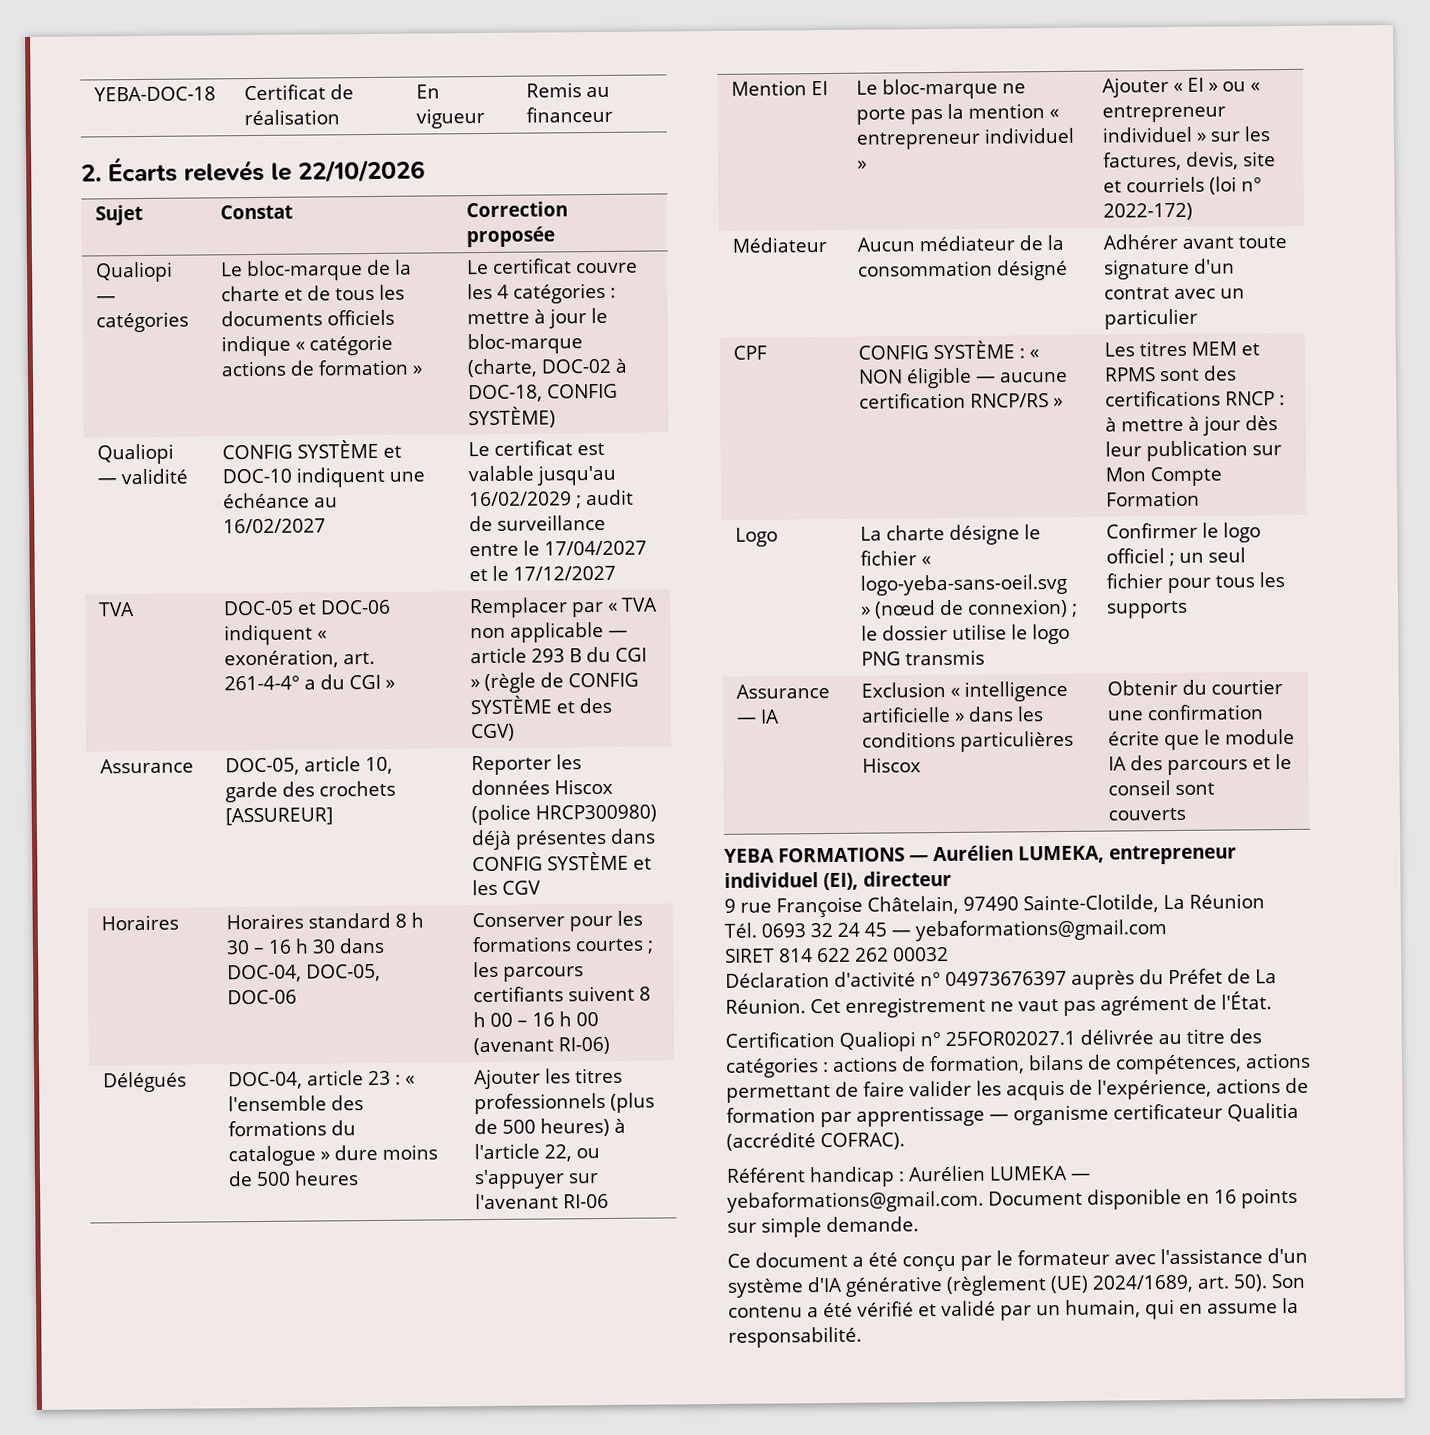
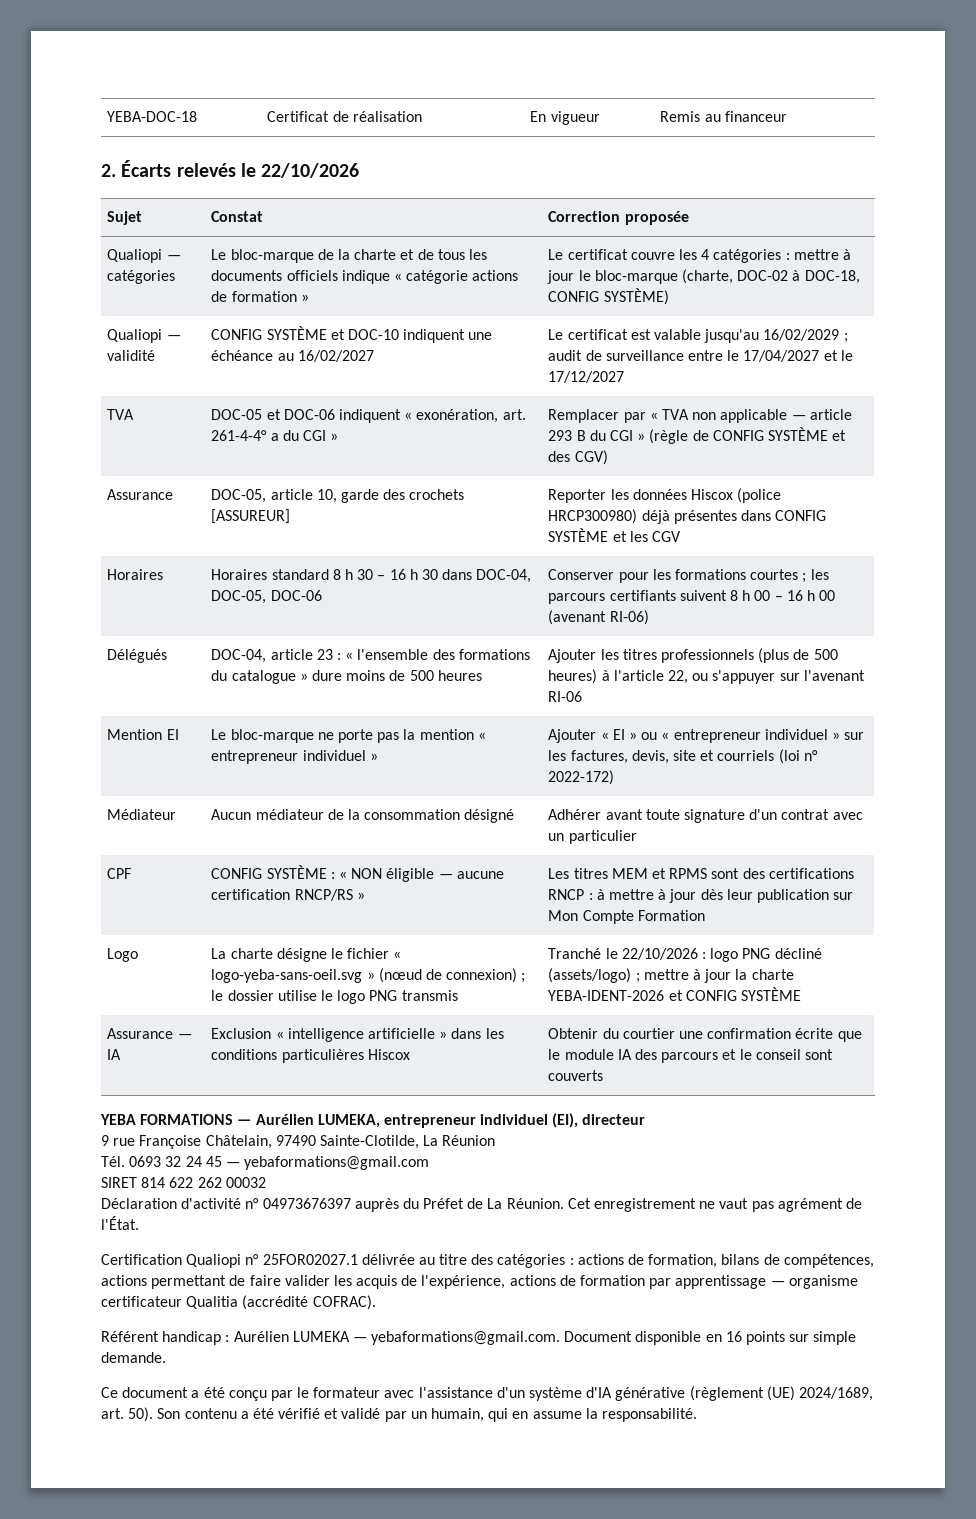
[1106,522,1262,543] [1106,547,1247,567] [1106,572,1286,594] [1107,600,1189,619] Confirmer le logo officiel ; un seul fichier pour tous les supports -> [548,948,822,962] [548,968,794,983] [548,987,801,1001] Tranché le 22/10/2026 : logo PNG décliné (assets/logo) ; mettre à jour la charte YEBA-IDENT-2026 et CONFIG SYSTÈME

